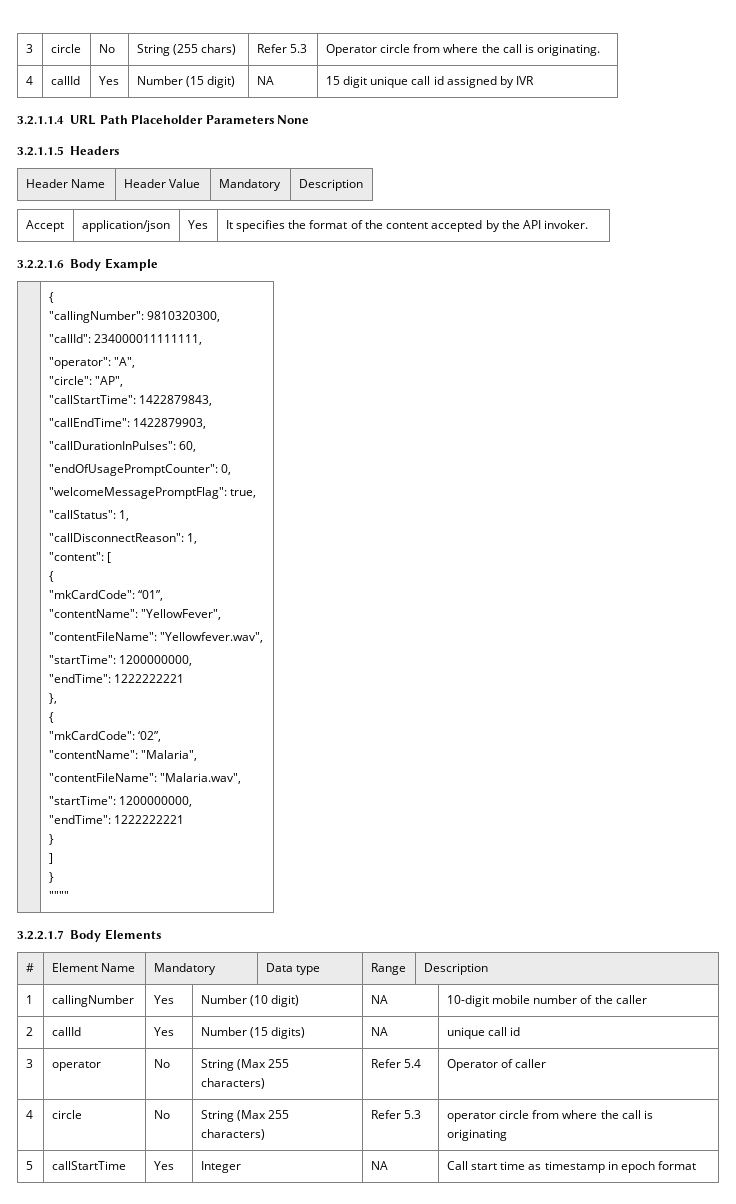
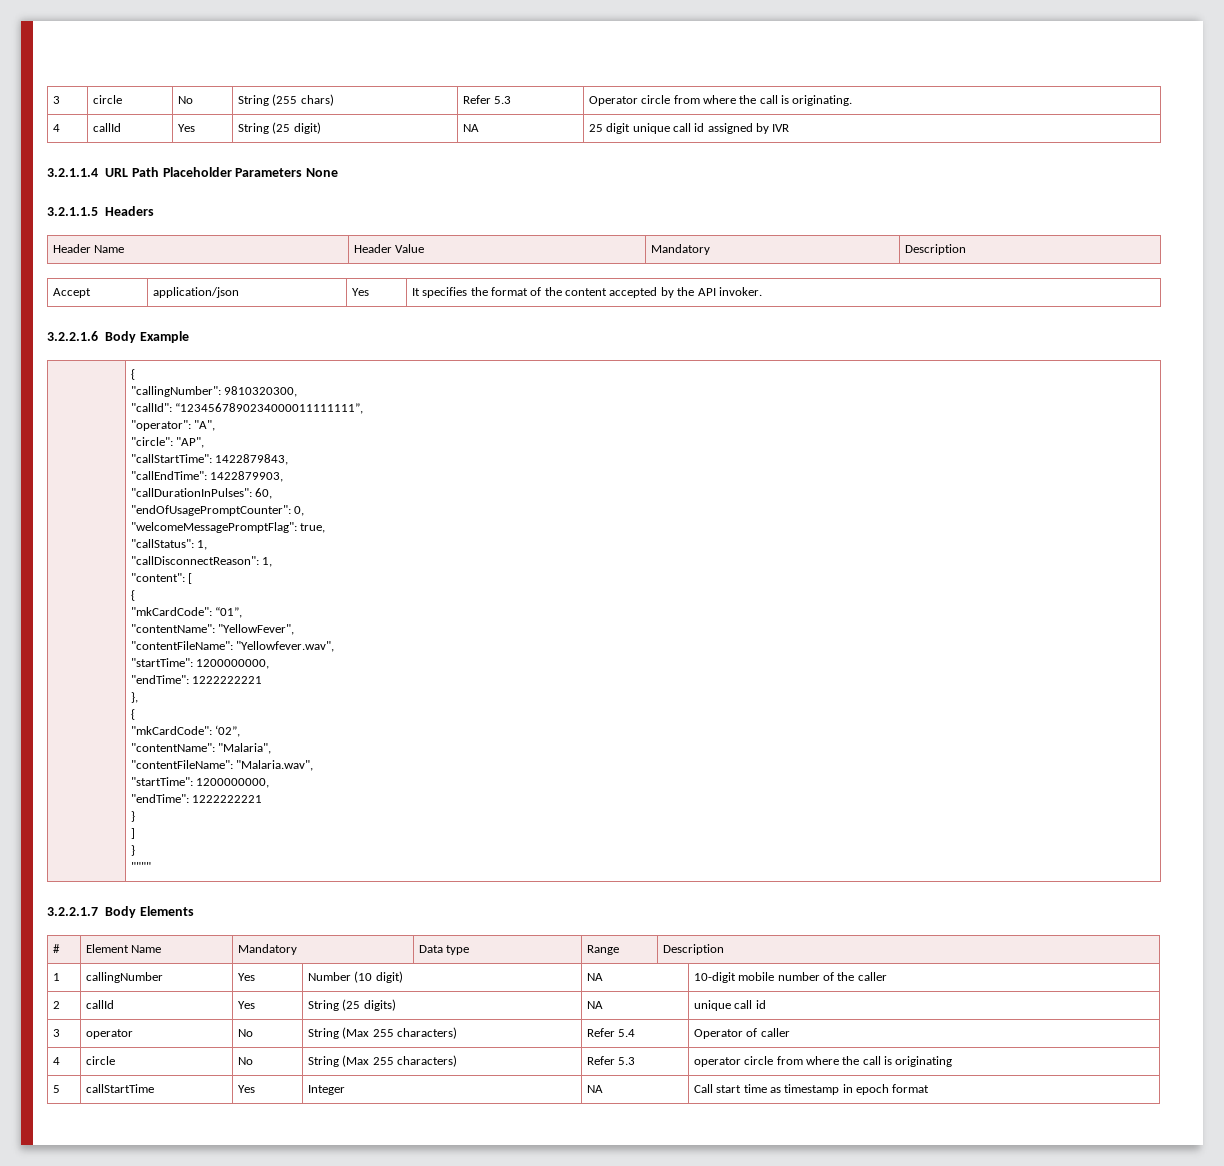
[136,76,236,88] [256,76,274,85] [325,76,340,85] Number (15 digit) | NA | 15 -> [237,122,321,134] [462,124,479,132] [588,124,603,132] String (25 digit) | NA | 25
[93,334,202,345] 234000011111111, -> [175,403,364,414] “1234567890234000011111111”,
[200,1027,268,1038] Number (15 -> [307,999,361,1011] String (25

